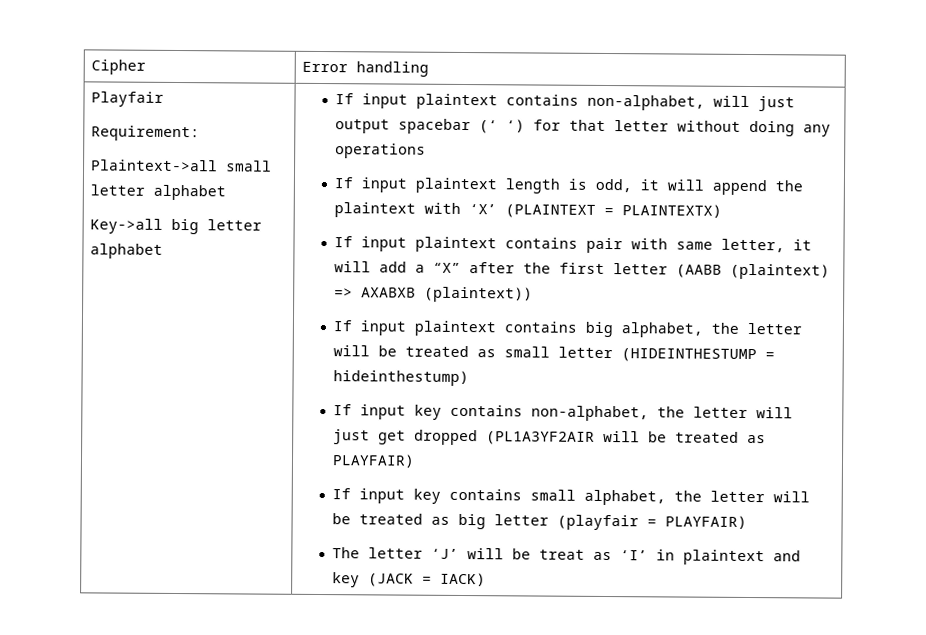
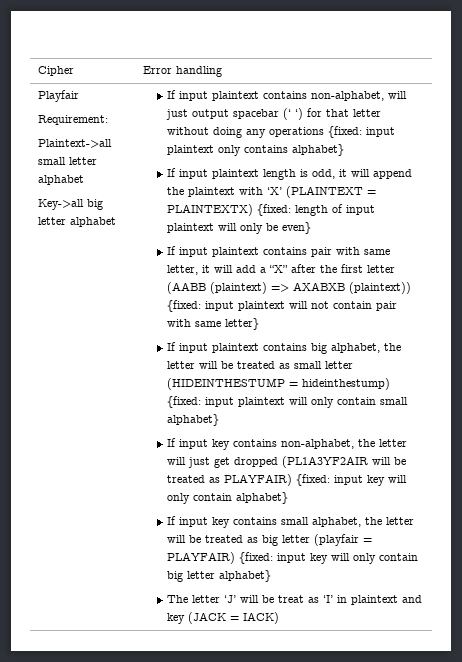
(426, 151) none -> [328,126,396,138] [167,144,345,156] {fixed: input plaintext only contains alphabet}
(722, 211) none -> [257,204,376,216] [167,222,312,234] {fixed: length of input plaintext will only be even}
(533, 294) none -> [167,300,398,312] [167,318,260,330] {fixed: input plaintext will not contain pair with same letter}
(469, 378) none -> [167,396,409,408] [167,414,220,426] {fixed: input plaintext will only contain small alphabet}
(415, 461) none -> [296,474,408,486] [167,492,289,504] {fixed: input key will only contain alphabet}
(747, 522) none -> [239,552,419,564] [167,570,272,582] {fixed: input key will only contain big letter alphabet}

